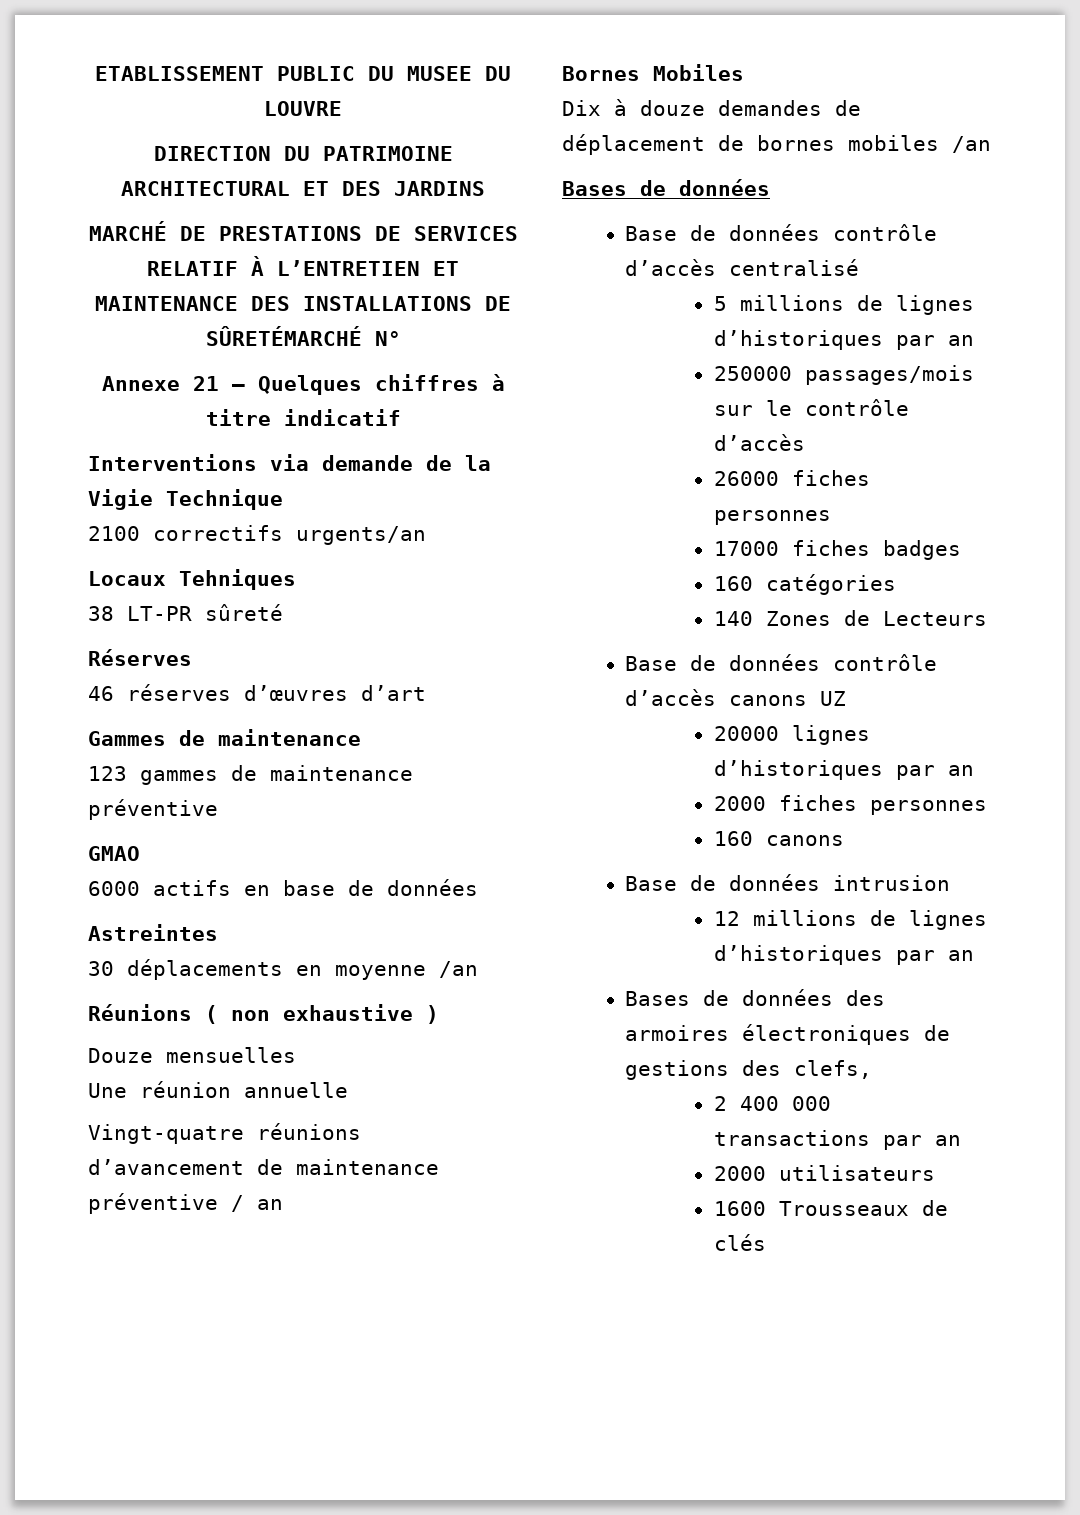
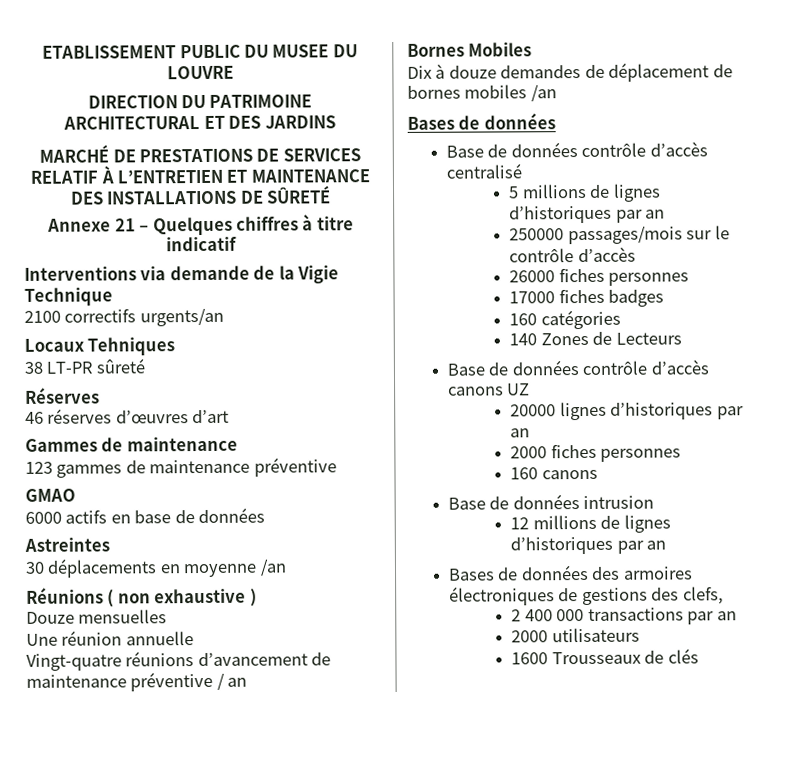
[205,326,401,346] SÛRETÉMARCHÉ N° -> [266,185,332,204] SÛRETÉ

